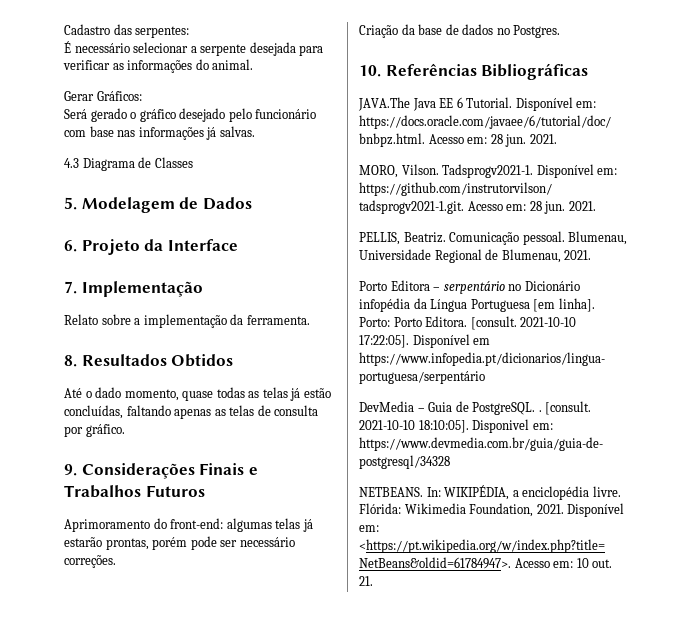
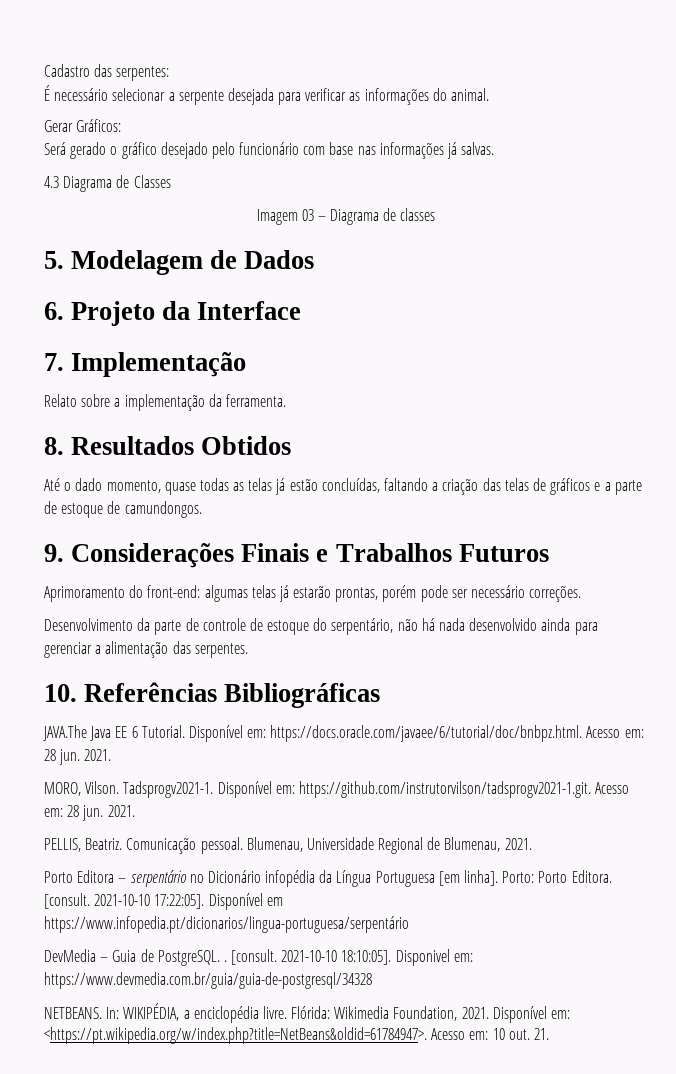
(193, 162) none -> [256,208,436,225] // Imagem 03 – Diagrama de classes
[174,405,319,419] [64,424,125,437] apenas as telas de consulta por gráfico. -> [432,478,642,495] [44,501,202,518] a criação das telas de gráficos e a parte de estoque de camundongos.
[359,24,561,38] Criação da base de dados no Postgres. -> [44,618,598,635] [44,641,248,658] Desenvolvimento da parte de controle de estoque do serpentário, não há nada desenvolvido ainda para gerenciar a alimentação das serpentes.

